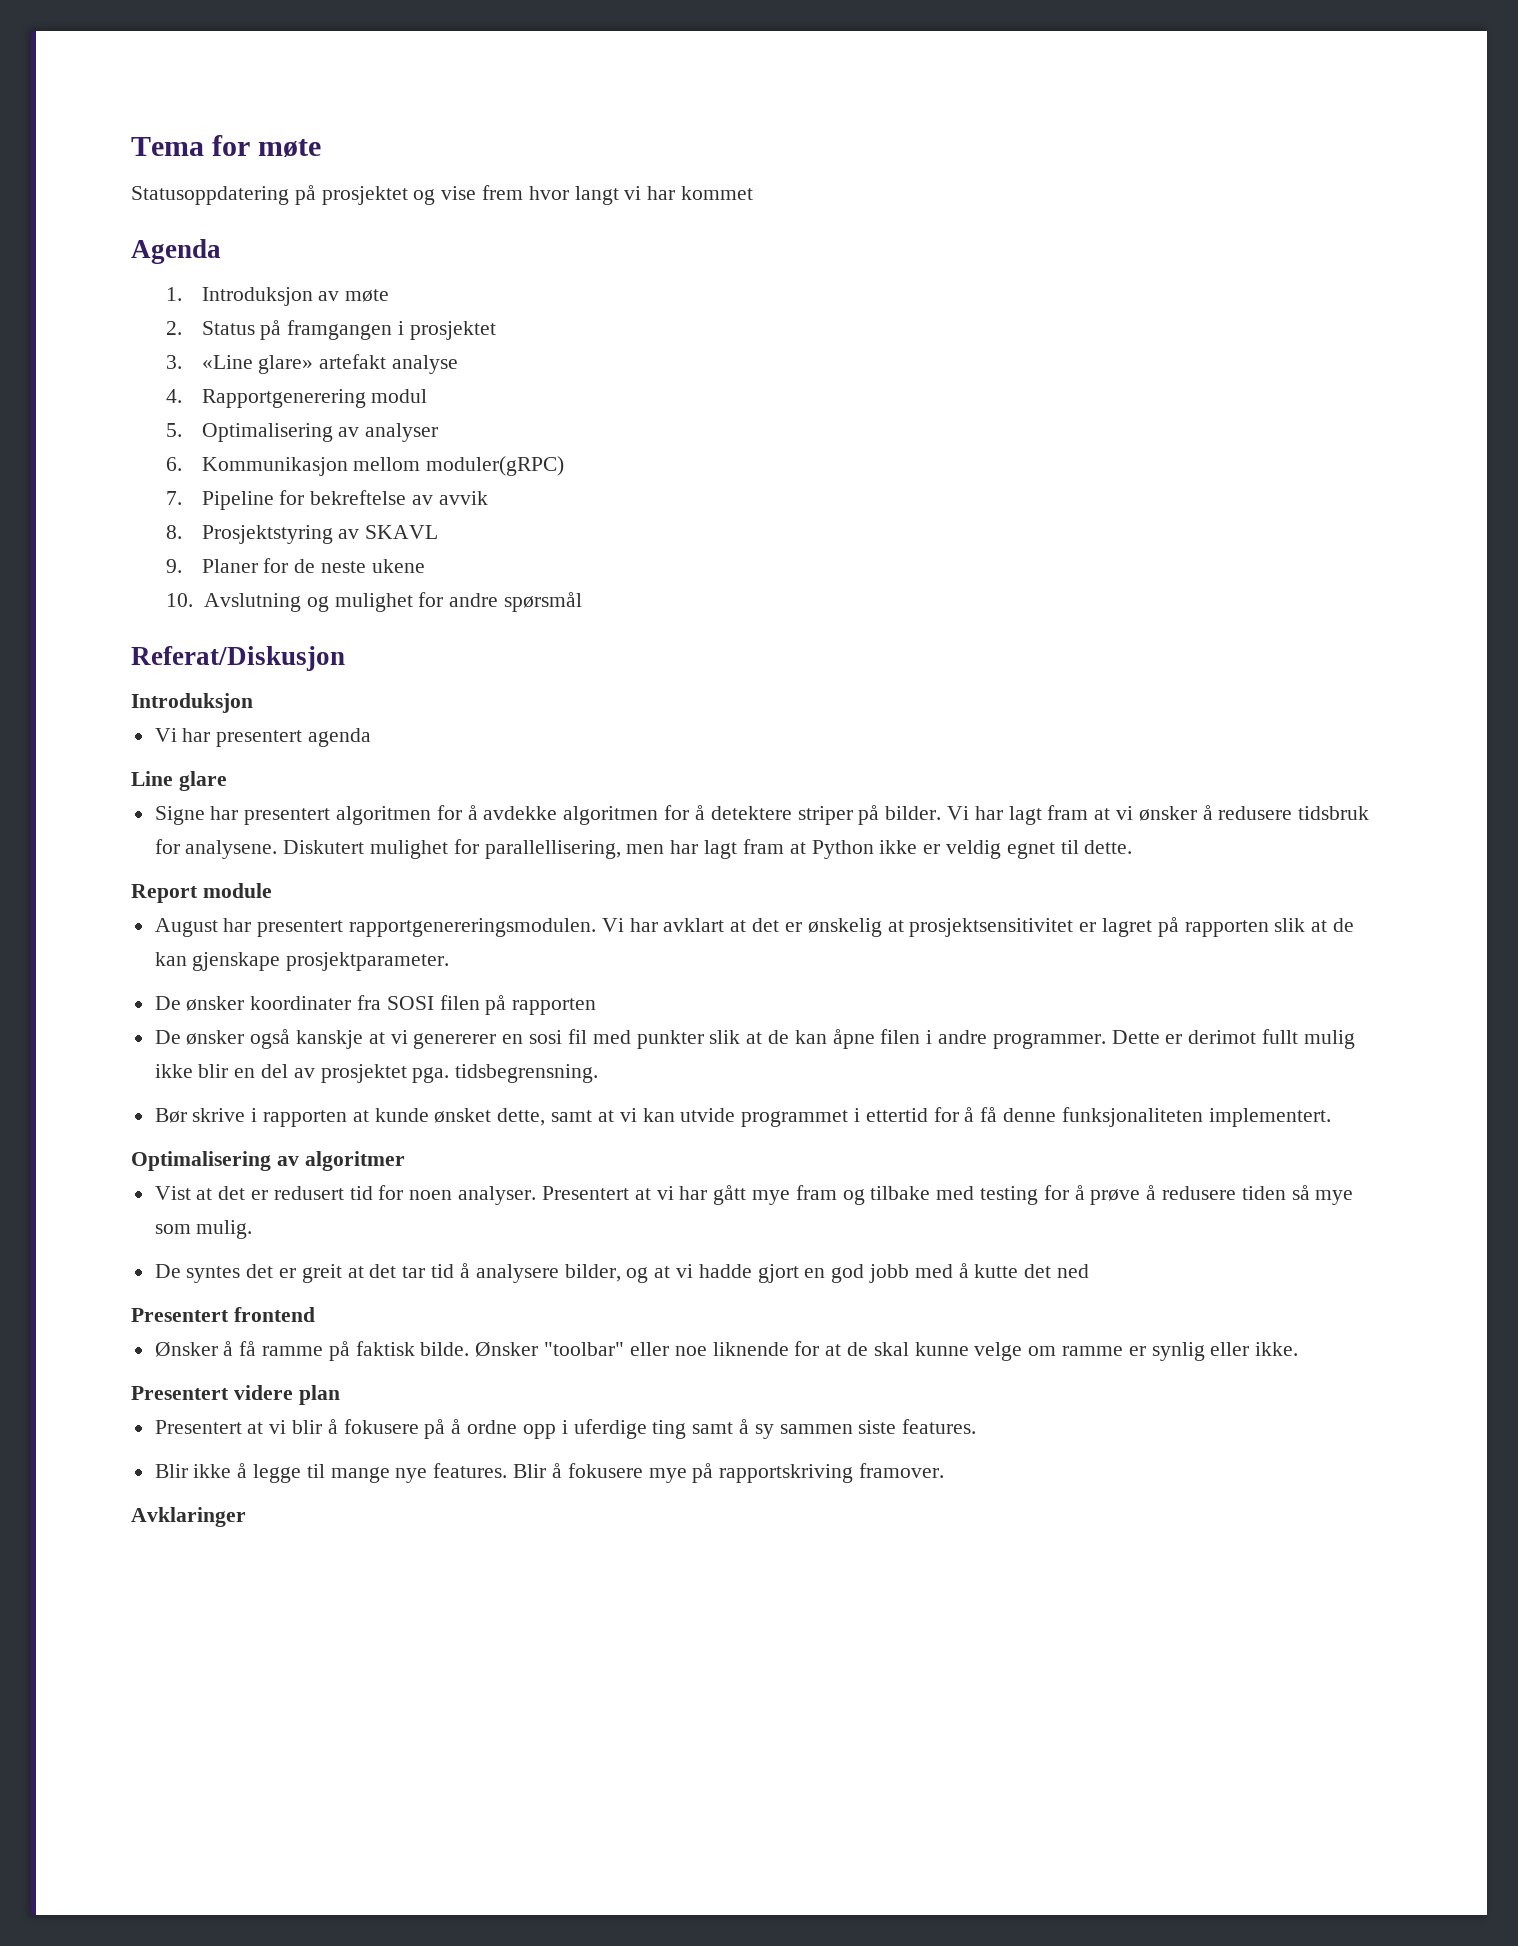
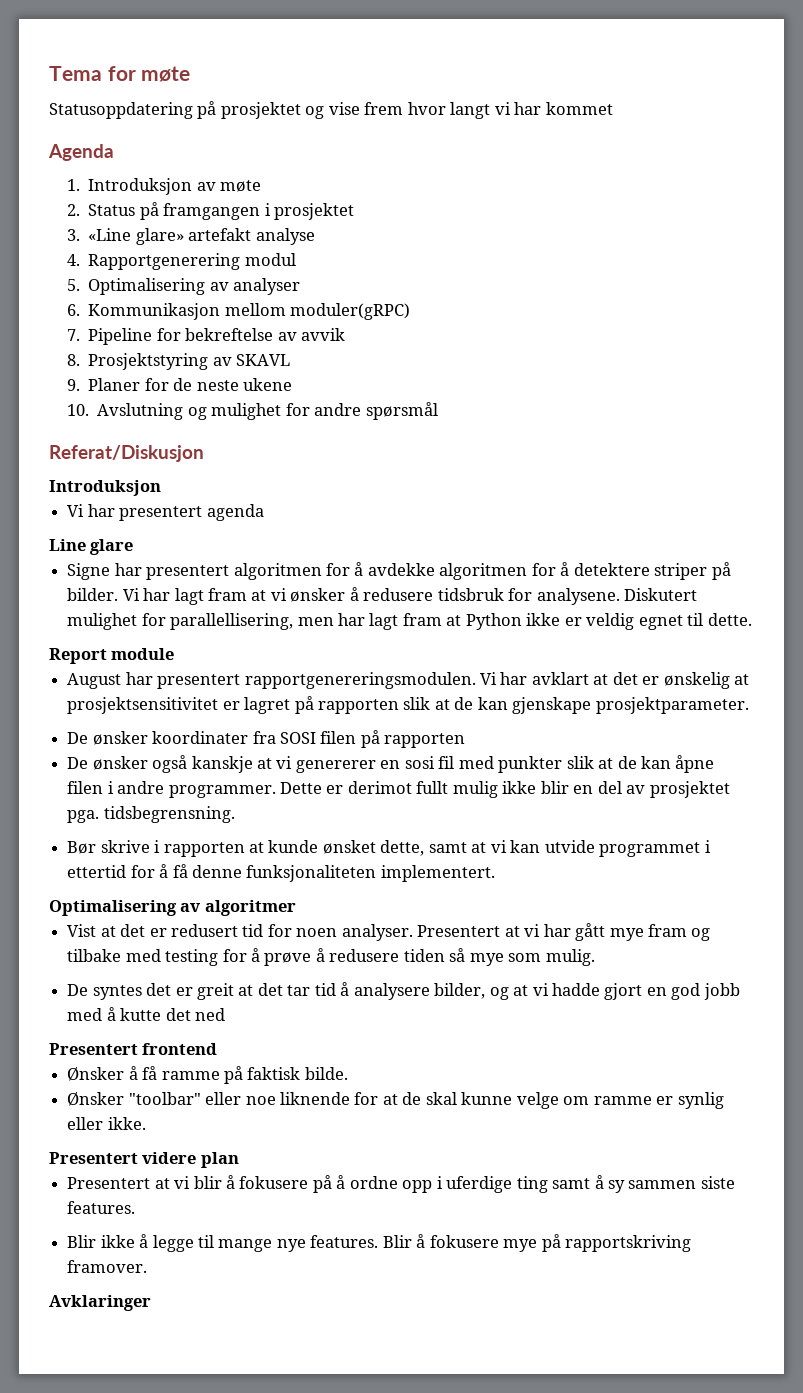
(470, 1349) none -> (348, 1073) //

